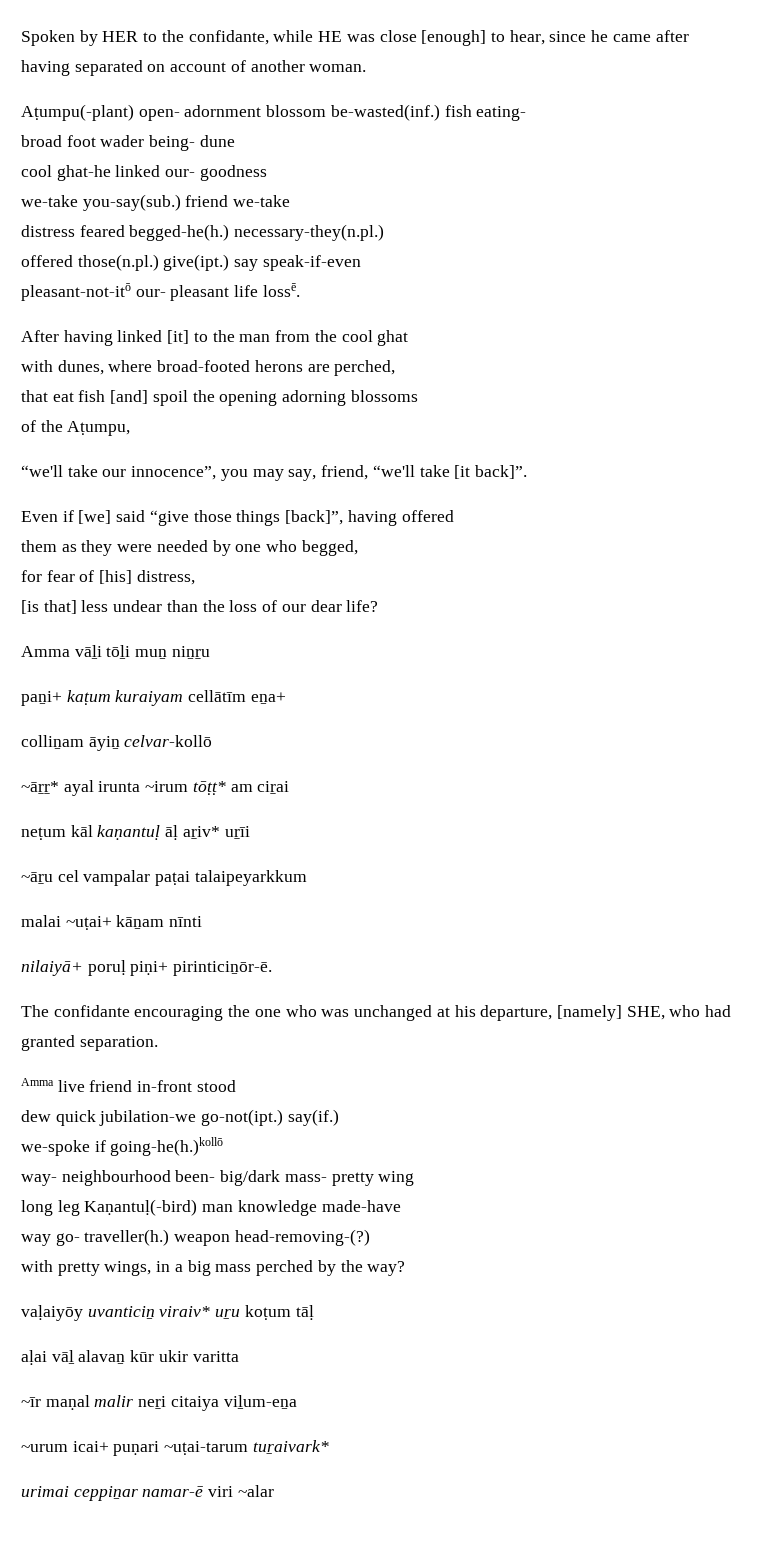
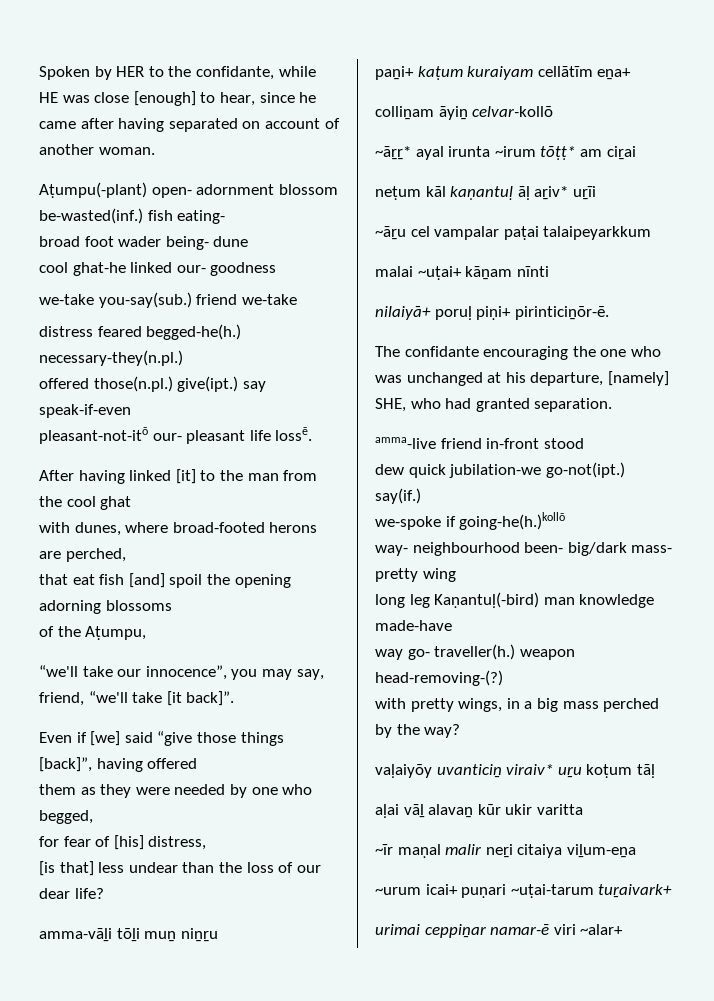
[21,645,102,659] Amma vāḻi -> [39,928,112,942] amma-vāḻi
[21,1078,85,1092] Amma live -> [375,437,436,449] amma-live
[252,1440,329,1454] tuṟaivark* -> [598,884,673,898] tuṟaivark+
[237,1485,274,1497] ~alar -> [580,924,624,935] ~alar+

